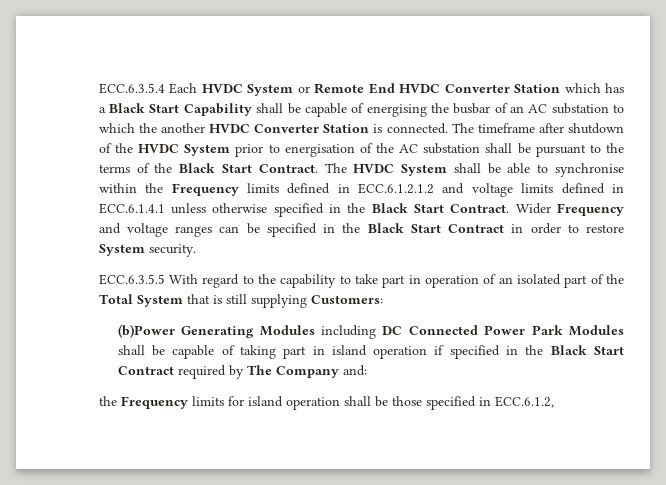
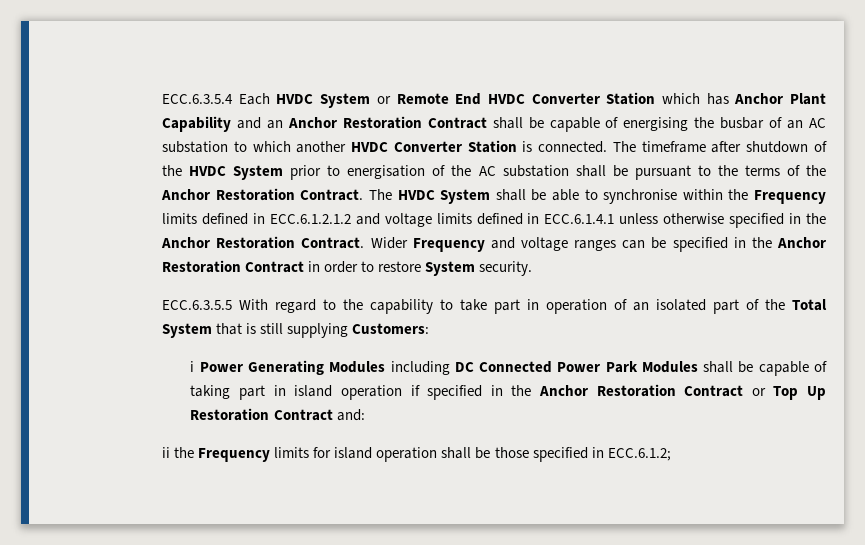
[98,103,252,116] a Black Start Capability -> [734,93,826,105] [162,116,487,132] Anchor Plant Capability and an Anchor Restoration Contract
[138,123,157,133] the -> (291, 146) none
[179,163,252,173] Black Start -> [161,188,295,201] Anchor Restoration
[371,203,445,213] Black Start -> [161,236,296,249] Anchor Restoration
[367,223,441,233] Black Start -> [776,237,826,248] [162,260,242,273] Anchor Restoration
[117,324,175,338] (b)Power -> [190,361,243,372] i Power
[550,345,624,355] [117,365,339,379] Black Start Contract required by The Company -> [538,384,826,400] [190,408,333,421] Anchor Restoration Contract or Top Up Restoration Contract
(367, 370) none -> [162,447,171,458] ii
[494,396,554,408] ECC.6.1.2, -> [607,448,671,461] ECC.6.1.2;

